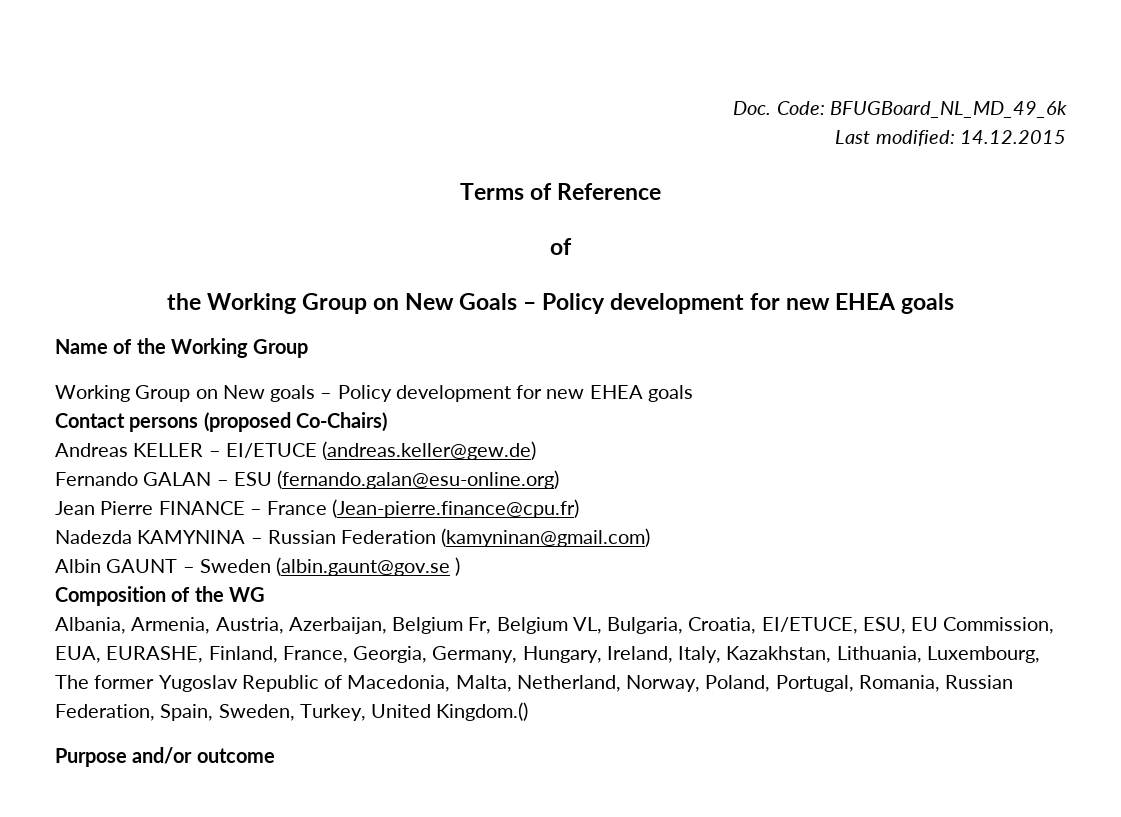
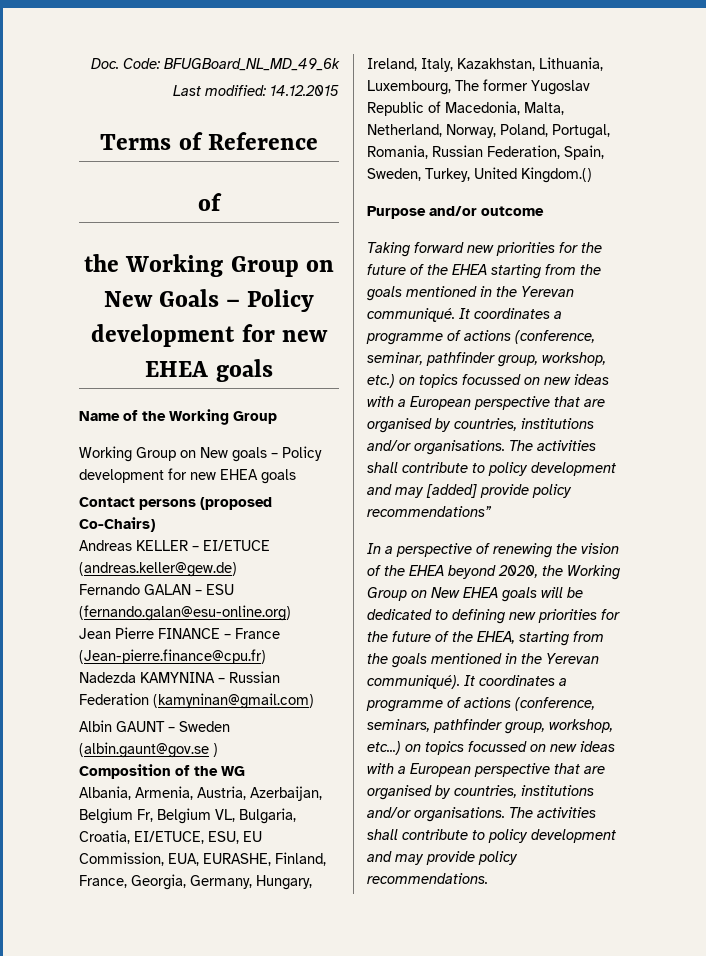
(275, 755) none -> [367,242,602,257] [367,264,601,279] [366,286,574,301] [367,308,562,322] [366,330,595,345] [367,352,606,367] [367,374,609,388] [367,396,605,410] [367,418,594,433] [367,440,596,455] [367,462,616,476] [367,484,572,498] [367,506,492,517] [367,543,619,558] [367,565,620,580] [367,587,583,602] [367,609,620,624] [367,631,604,646] [367,653,599,668] [367,675,567,689] [366,697,595,712] [367,719,613,734] [367,741,615,755] [367,763,605,777] [367,785,594,800] [367,807,596,822] [367,829,616,843] [367,851,518,865] [367,873,488,884] // Taking forward new priorities for the future of the EHEA starting from the goals mentioned in the Yerevan communiqué. It coordinates a programme of actions (conference, seminar, pathfinder group, workshop, etc.) on topics focussed on new ideas with a European perspective that are organised by countries, institutions and/or organisations. The activities shall contribute to policy development and may [added] provide policy recommendations” // In a perspective of renewing the vision of the EHEA beyond 2020, the Working Group on New EHEA goals will be dedicated to defining new priorities for the future of the EHEA, starting from the goals mentioned in the Yerevan communiqué). It coordinates a programme of actions (conference, seminars, pathfinder group, workshop, etc...) on topics focussed on new ideas with a European perspective that are organised by countries, institutions and/or organisations. The activities shall contribute to policy development and may provide policy recommendations.

